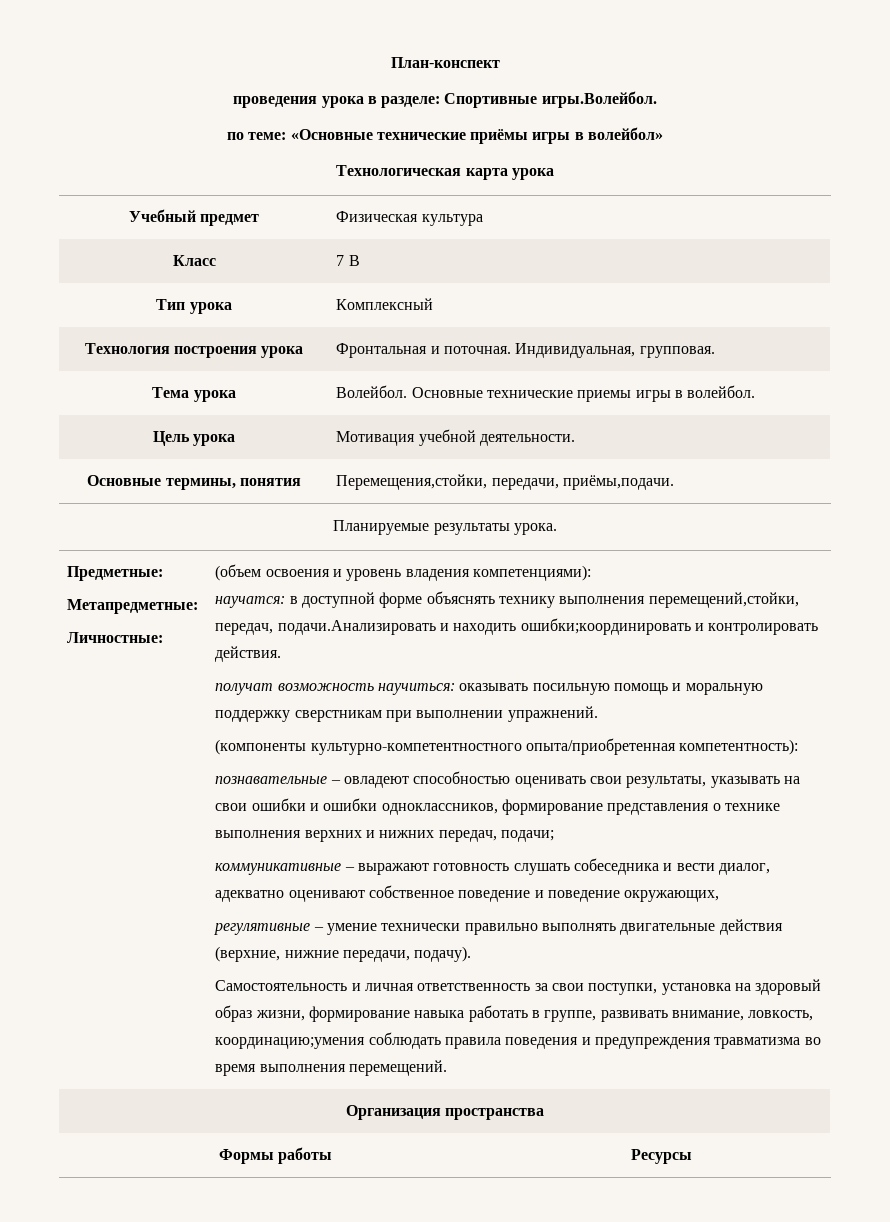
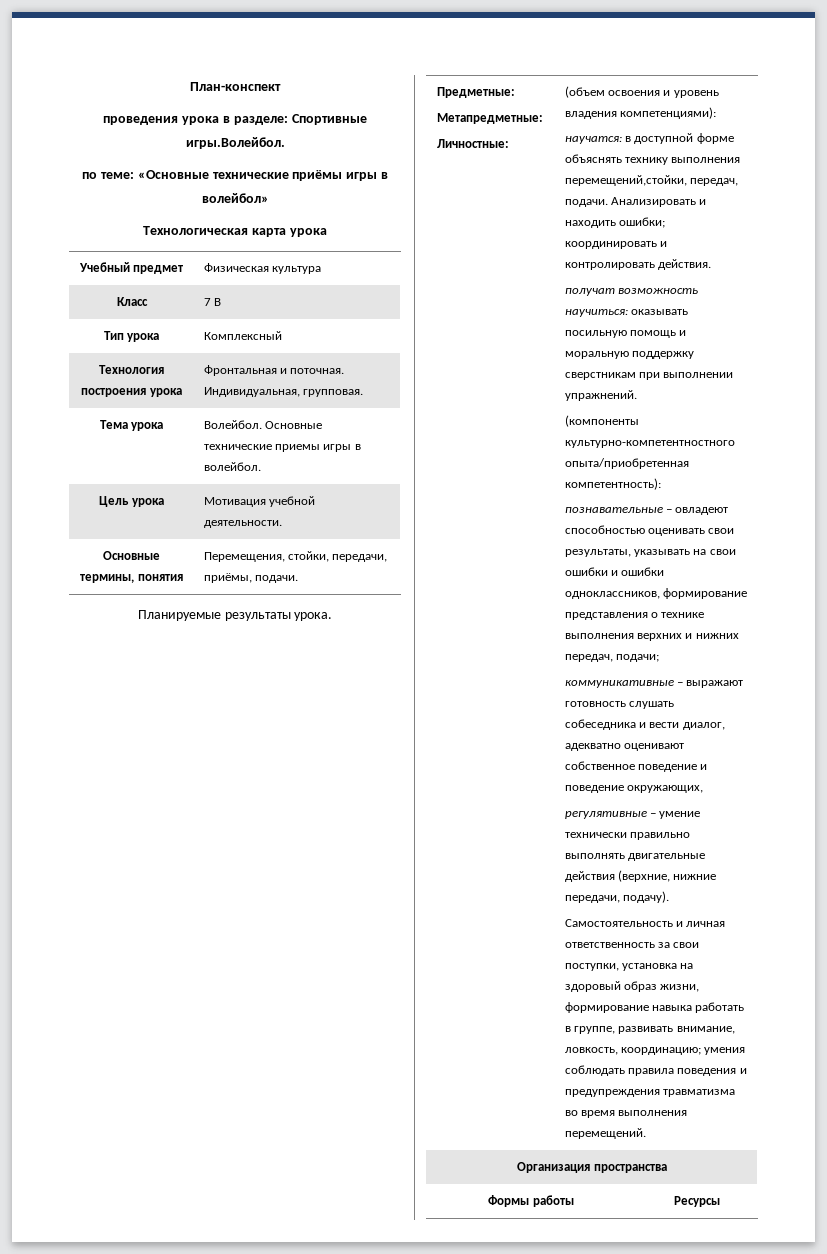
[336,474,674,490] Перемещения,стойки, передачи, приёмы,подачи. -> [203,551,388,562] [203,573,299,583] Перемещения, стойки, передачи, приёмы, подачи.
[277,618,691,635] подачи.Анализировать и находить ошибки;координировать -> [564,197,707,207] [564,217,666,228] [564,241,657,249] подачи. Анализировать и находить ошибки; координировать
[215,1037,366,1049] координацию;умения -> [621,1047,746,1055] координацию; умения

